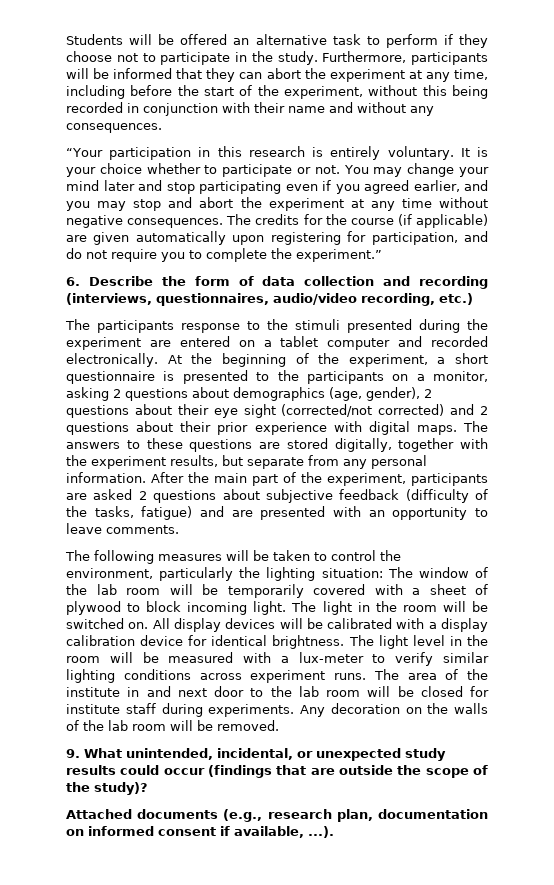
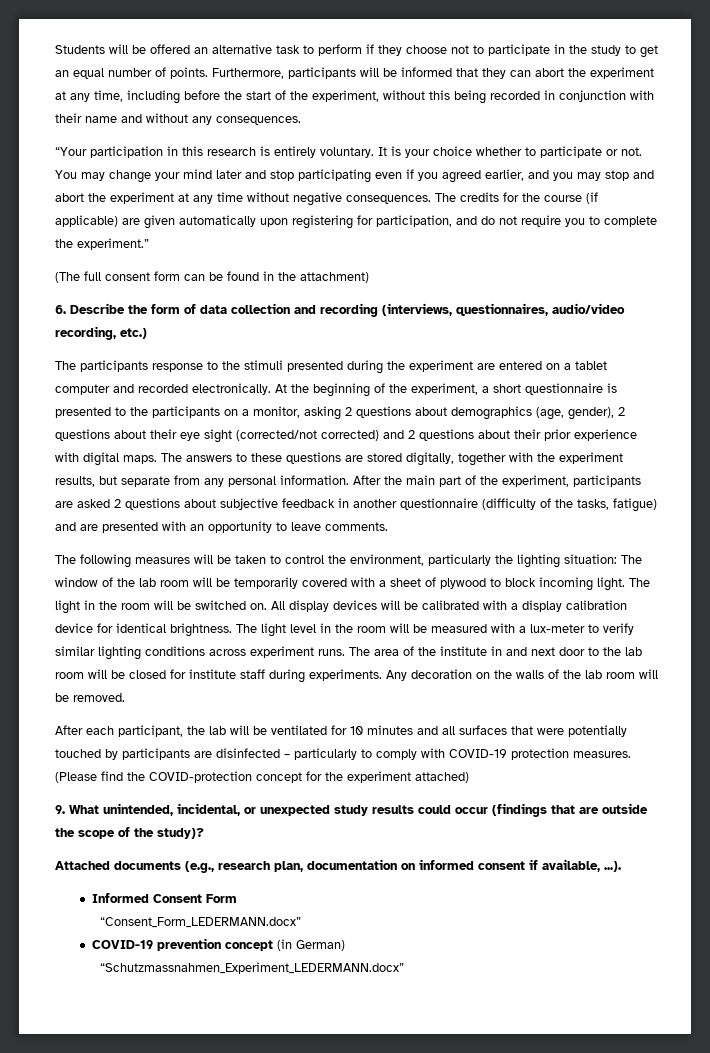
[277,51,318,65] study. -> [591,45,658,58] [55,67,208,79] study to get an equal number of points.
(382, 255) none -> [55,271,369,283] // (The full consent form can be found in the attachment)
(400, 494) none -> [338,498,478,510] in another questionnaire
(279, 725) none -> [55,725,627,737] [55,748,631,760] [55,771,469,783] // After each participant, the lab will be ventilated for 10 minutes and all surfaces that were potentially touched by participants are disinfected – particularly to comply with COVID-19 protection measures. (Please find the COVID-protection concept for the experiment attached)
(334, 832) none -> [91,893,237,903] [100,917,302,928] [91,938,345,951] [100,962,405,974] // Informed Consent Form // “Consent_Form_LEDERMANN.docx” // COVID-19 prevention concept (in German) // “Schutzmassnahmen_Experiment_LEDERMANN.docx”

